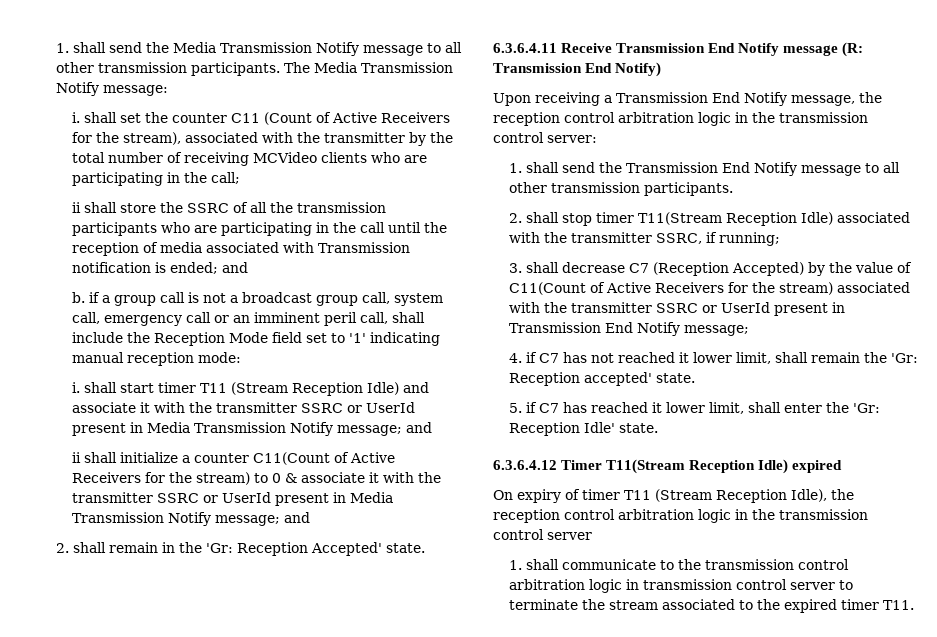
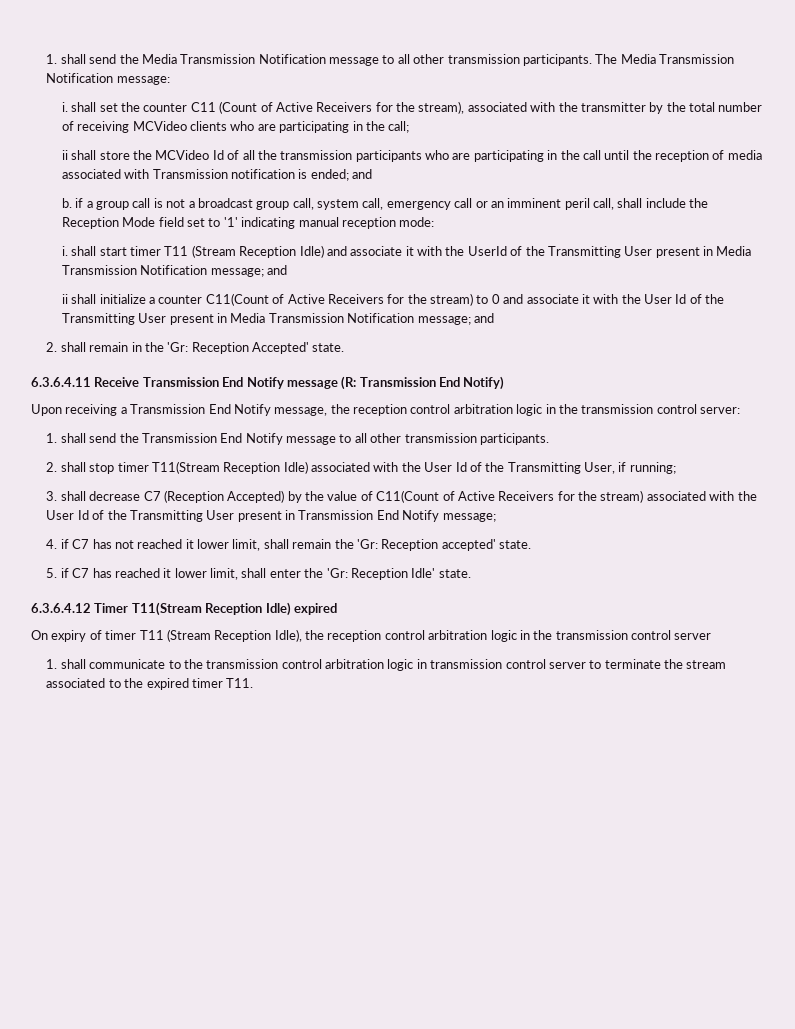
[316,42,360,56] Notify -> [258,54,326,64] Notification
[56,82,100,96] Notify -> [46,73,114,83] Notification
[187,203,230,213] SSRC -> [155,150,224,160] MCVideo Id
[216,402,416,413] [72,422,334,436] transmitter SSRC or UserId present in Media Transmission Notify -> [467,246,752,258] [61,265,208,275] UserId of the Transmitting User present in Media Transmission Notification
[285,472,442,483] [72,492,394,506] [72,512,212,526] & associate it with the transmitter SSRC or UserId present in Media Transmission Notify -> [503,294,725,304] [61,313,415,325] and associate it with the User Id of the Transmitting User present in Media Transmission Notification
[571,232,703,244] transmitter SSRC, -> [424,462,616,474] User Id of the Transmitting User,
[571,302,771,313] transmitter SSRC or UserId -> [46,510,235,522] User Id of the Transmitting User

